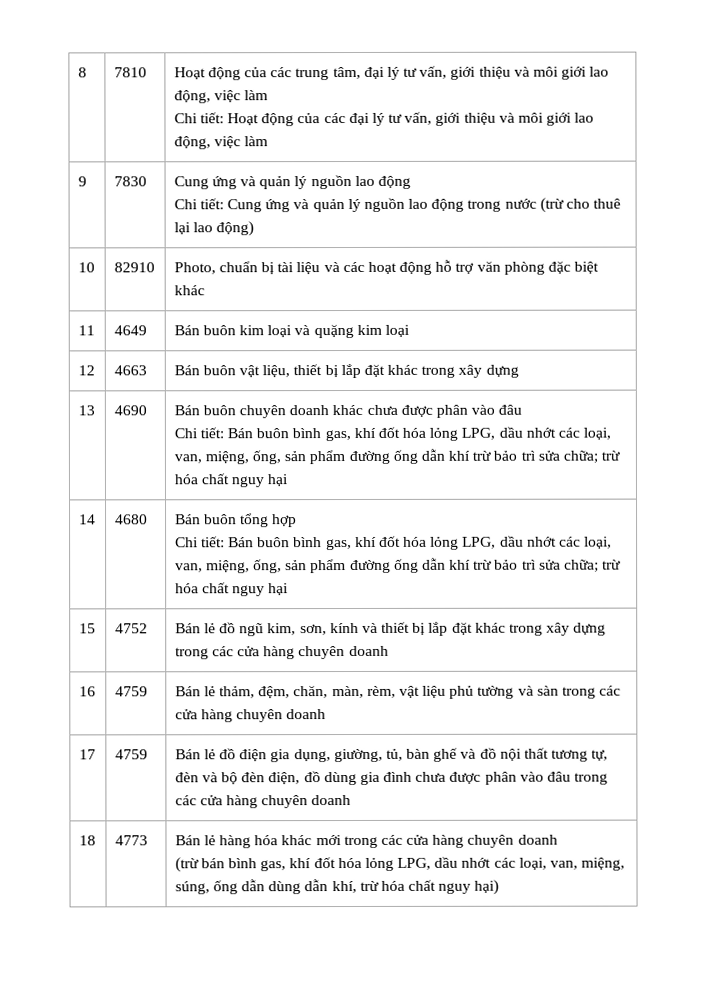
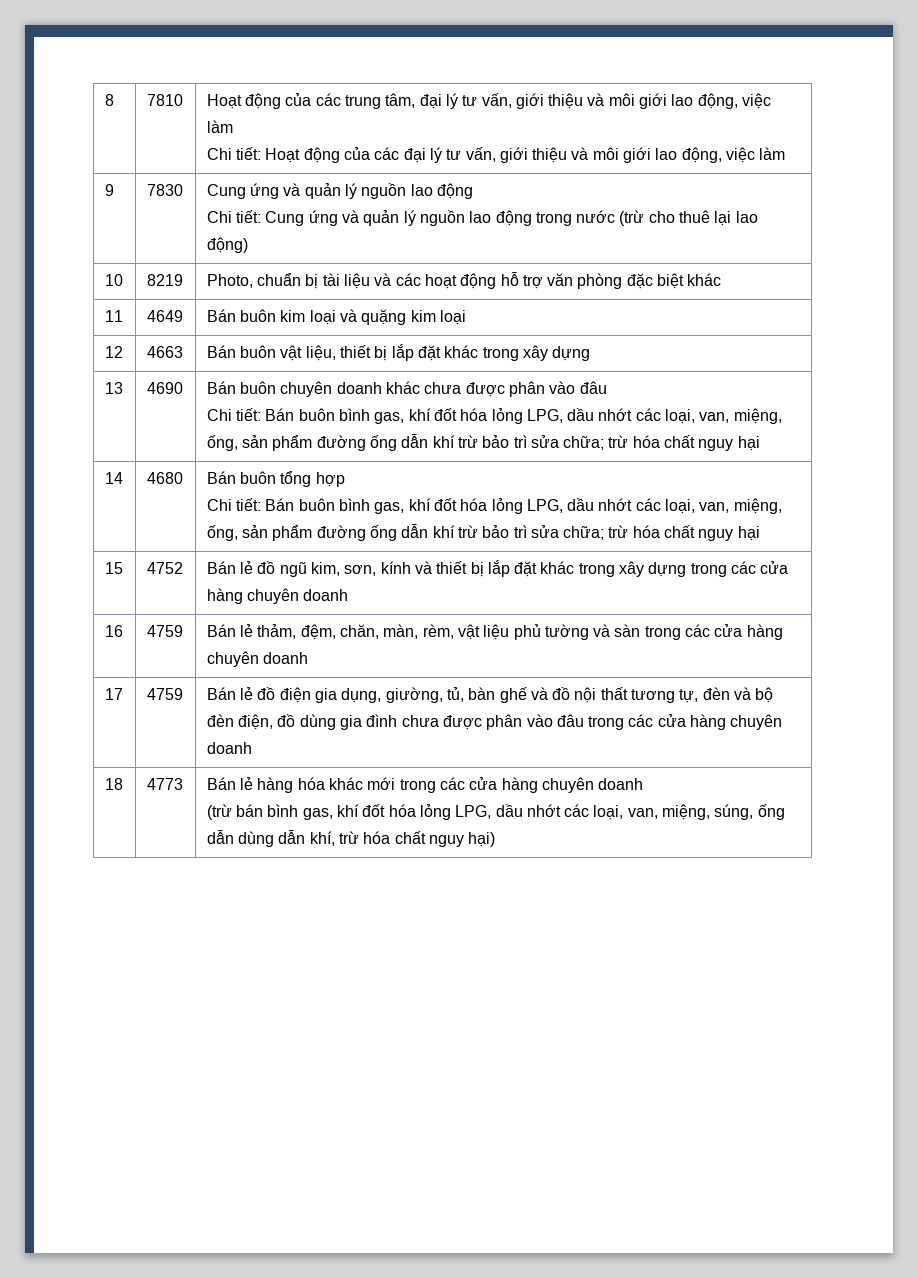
[113,262,155,273] 82910 -> [146,274,183,286] 8219

